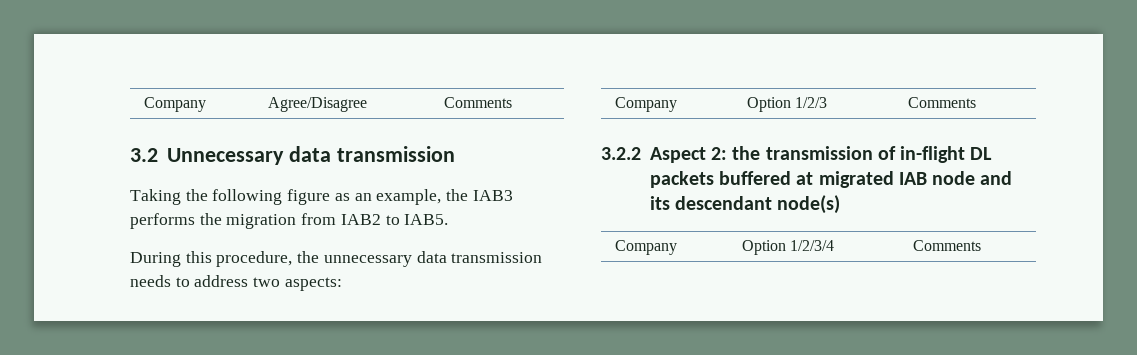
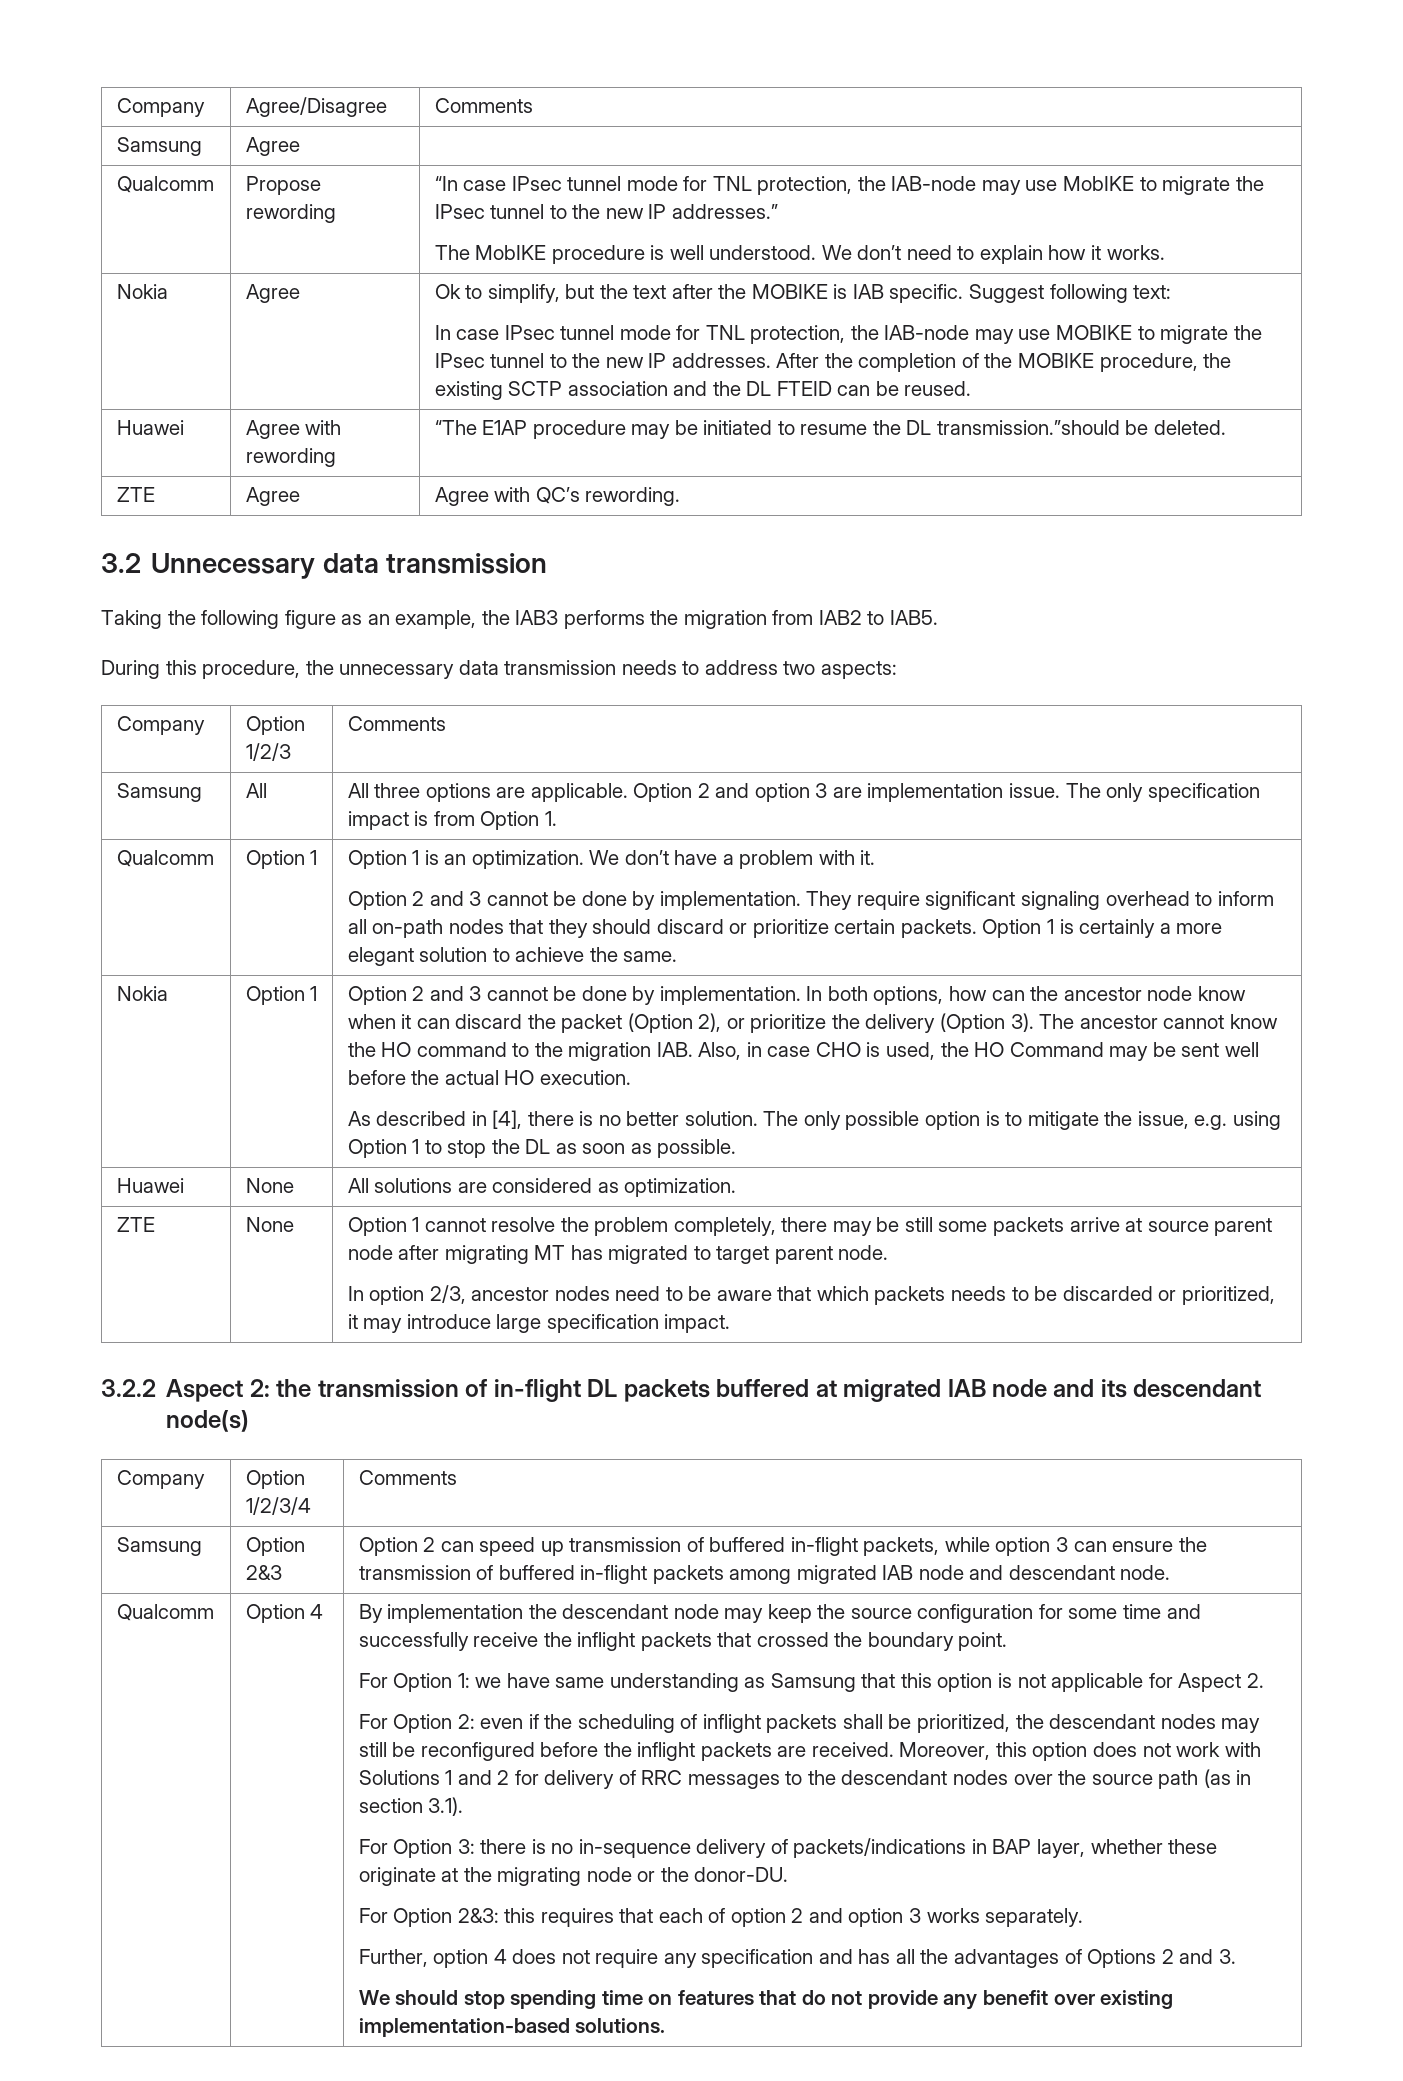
(512, 102) none -> [116,137,202,156] [245,137,300,156] [116,176,214,193] [245,176,321,195] [245,204,336,223] [434,176,1264,195] [434,204,778,219] [434,245,1165,264] [116,284,168,299] [245,284,300,303] [434,284,1172,303] [434,325,1262,344] [434,353,1232,372] [434,381,972,400] [116,420,184,435] [245,420,342,439] [245,448,336,467] [434,420,1226,439] [116,487,155,502] [245,487,300,506] [434,487,681,506] // Samsung | Agree | // Qualcomm | Propose rewording | “In case IPsec tunnel mode for TNL protection, the IAB-node may use MobIKE to migrate the IPsec tunnel to the new IP addresses.” // The MobIKE procedure is well understood. We don’t need to explain how it works. // Nokia | Agree | Ok to simplify, but the text after the MOBIKE is IAB specific. Suggest following text: // In case IPsec tunnel mode for TNL protection, the IAB-node may use MOBIKE to migrate the IPsec tunnel to the new IP addresses. After the completion of the MOBIKE procedure, the existing SCTP association and the DL FTEID can be reused. // Huawei | Agree with rewording | “The E1AP procedure may be initiated to resume the DL transmission.”should be deleted. // ZTE | Agree | Agree with QC’s rewording.
(976, 102) none -> [116,783,202,802] [245,783,267,798] [347,783,1260,802] [347,811,557,830] [116,850,214,867] [245,850,318,869] [347,850,876,869] [347,891,1274,910] [347,919,1223,938] [347,947,678,966] [116,986,168,1001] [245,986,318,1005] [347,986,1246,1005] [347,1013,1278,1033] [347,1042,1259,1061] [347,1070,631,1085] [347,1110,1281,1130] [347,1139,737,1158] [116,1178,184,1193] [245,1178,294,1193] [347,1178,737,1197] [116,1217,155,1232] [245,1217,294,1232] [347,1217,1273,1236] [347,1245,889,1264] [347,1285,1275,1305] [347,1314,731,1333] // Samsung | All | All three options are applicable. Option 2 and option 3 are implementation issue. The only specification impact is from Option 1. // Qualcomm | Option 1 | Option 1 is an optimization. We don’t have a problem with it. // Option 2 and 3 cannot be done by implementation. They require significant signaling overhead to inform all on-path nodes that they should discard or prioritize certain packets. Option 1 is certainly a more elegant solution to achieve the same. // Nokia | Option 1 | Option 2 and 3 cannot be done by implementation. In both options, how can the ancestor node know when it can discard the packet (Option 2), or prioritize the delivery (Option 3). The ancestor cannot know the HO command to the migration IAB. Also, in case CHO is used, the HO Command may be sent well before the actual HO execution. // As described in [4], there is no better solution. The only possible option is to mitigate the issue, e.g. using Option 1 to stop the DL as soon as possible. // Huawei | None | All solutions are considered as optimization. // ZTE | None | Option 1 cannot resolve the problem completely, there may be still some packets arrive at source parent node after migrating MT has migrated to target parent node. // In option 2/3, ancestor nodes need to be aware that which packets needs to be discarded or prioritized, it may introduce large specification impact.
(981, 245) none -> [116,1537,202,1556] [245,1537,305,1556] [245,1565,282,1580] [358,1537,1207,1556] [358,1565,1171,1584] [116,1604,214,1621] [245,1604,324,1623] [358,1604,1201,1623] [358,1632,1008,1651] [358,1673,1264,1692] [358,1714,1261,1733] [358,1742,1261,1761] [358,1769,1252,1789] [358,1797,464,1816] [358,1838,1218,1858] [358,1867,789,1886] [358,1908,1084,1927] [358,1949,1236,1968] [358,1990,1174,2010] [358,2018,666,2037] // Samsung | Option 2&3 | Option 2 can speed up transmission of buffered in-flight packets, while option 3 can ensure the transmission of buffered in-flight packets among migrated IAB node and descendant node. // Qualcomm | Option 4 | By implementation the descendant node may keep the source configuration for some time and successfully receive the inflight packets that crossed the boundary point. // For Option 1: we have same understanding as Samsung that this option is not applicable for Aspect 2. // For Option 2: even if the scheduling of inflight packets shall be prioritized, the descendant nodes may still be reconfigured before the inflight packets are received. Moreover, this option does not work with Solutions 1 and 2 for delivery of RRC messages to the descendant nodes over the source path (as in section 3.1). // For Option 3: there is no in-sequence delivery of packets/indications in BAP layer, whether these originate at the migrating node or the donor-DU. // For Option 2&3: this requires that each of option 2 and option 3 works separately. // Further, option 4 does not require any specification and has all the advantages of Options 2 and 3. // We should stop spending time on features that do not provide any benefit over existing implementation-based solutions.

